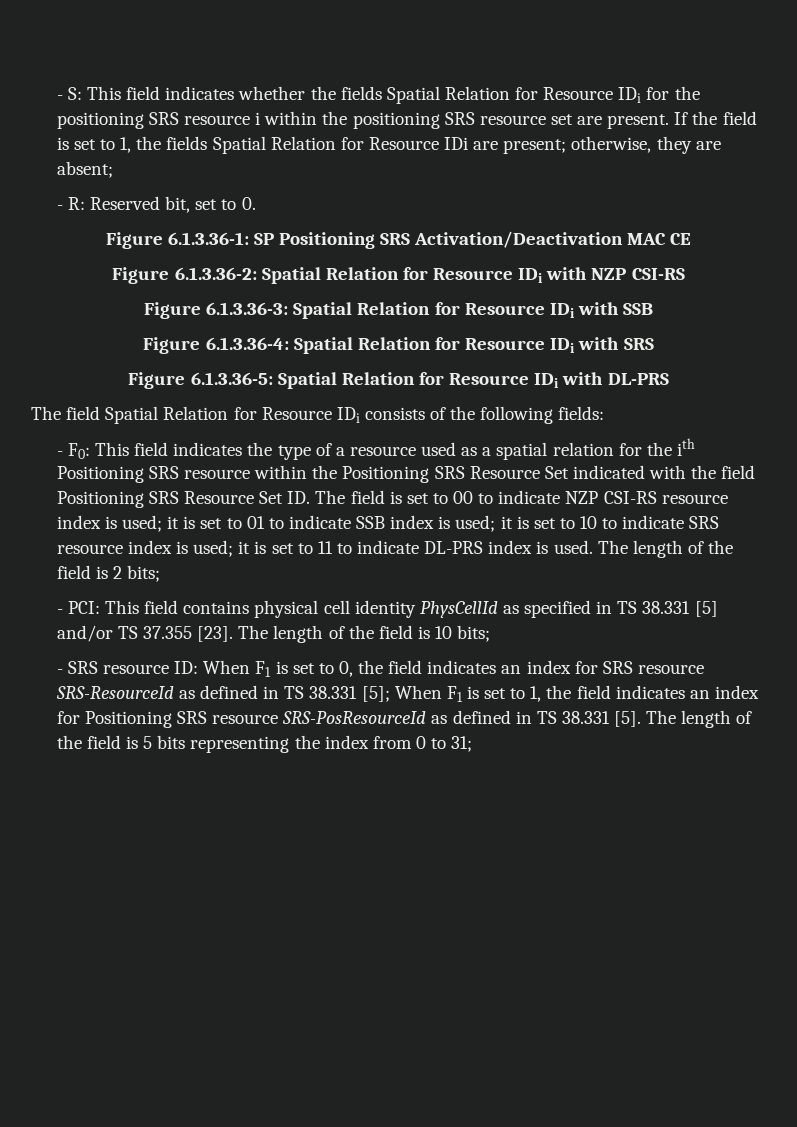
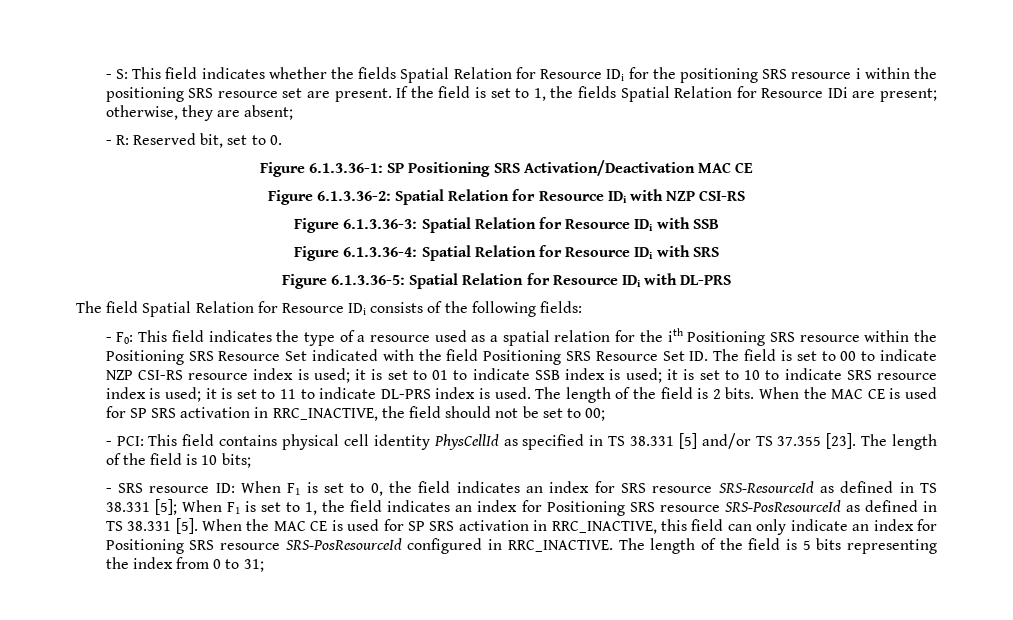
[127,565,161,582] bits; -> [725,387,938,399] [105,406,606,421] bits. When the MAC CE is used for SP SRS activation in RRC_INACTIVE, the field should not be set to 00;
(642, 719) none -> [201,519,937,535] [105,538,613,554] When the MAC CE is used for SP SRS activation in RRC_INACTIVE, this field can only indicate an index for Positioning SRS resource SRS-PosResourceId configured in RRC_INACTIVE.

